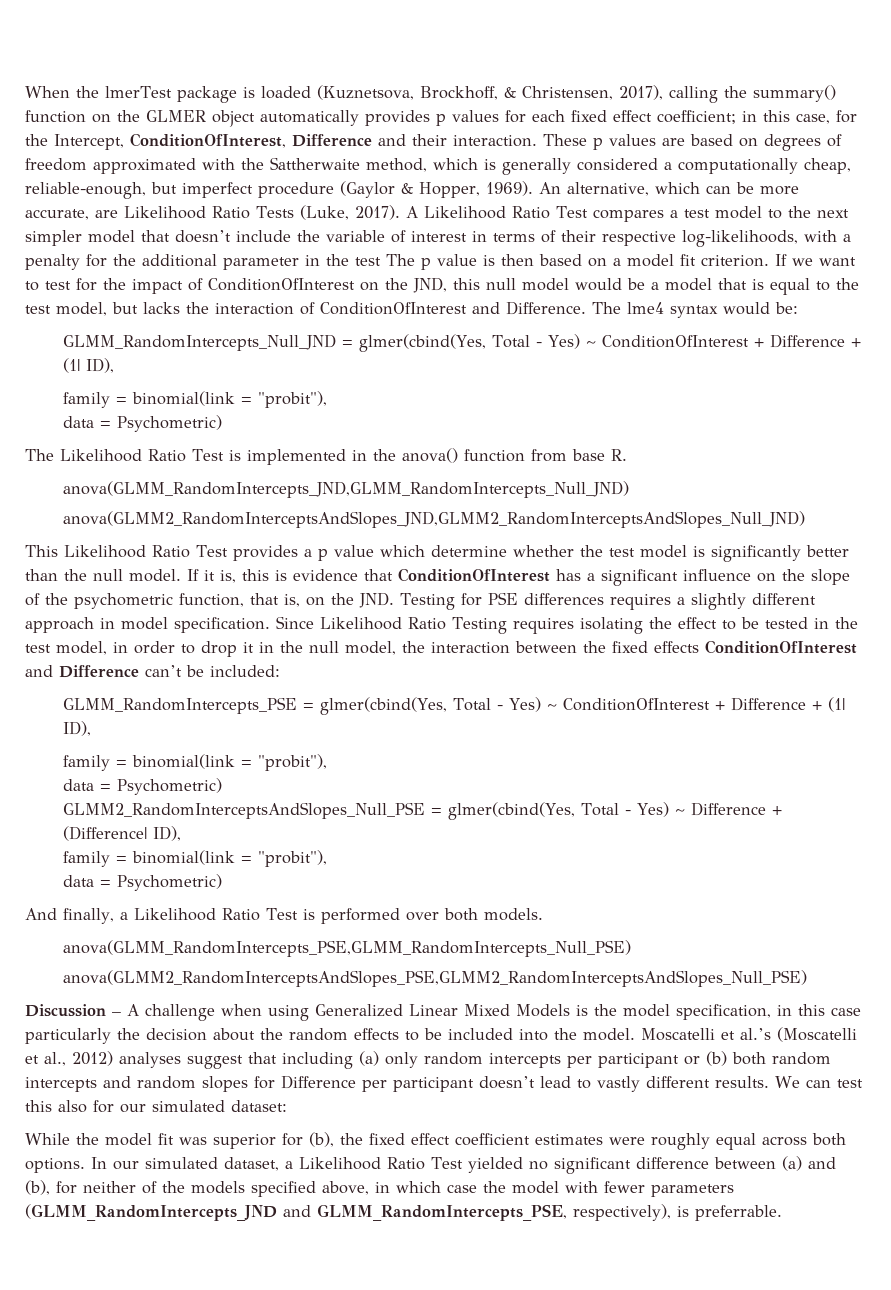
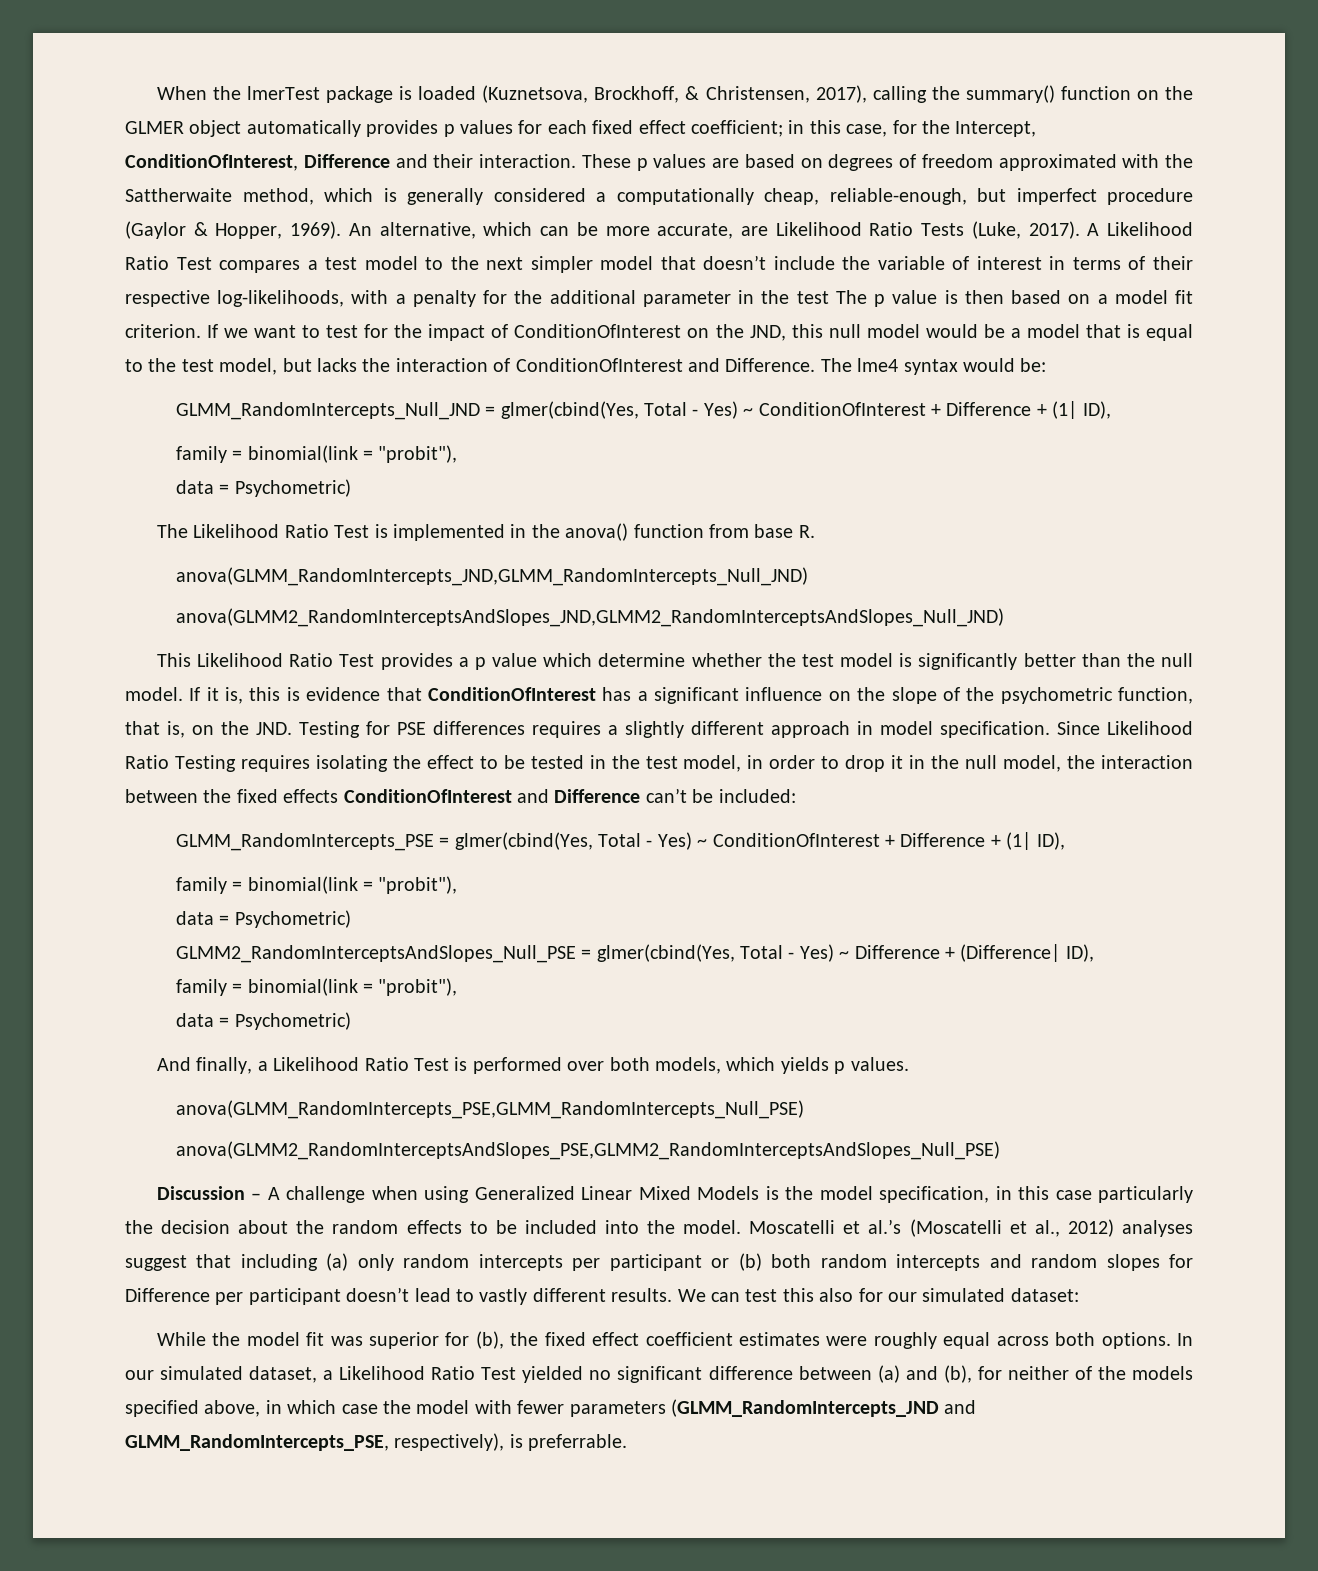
[483,908,543,921] models. -> [654,1057,909,1074] models, which yields p values.

